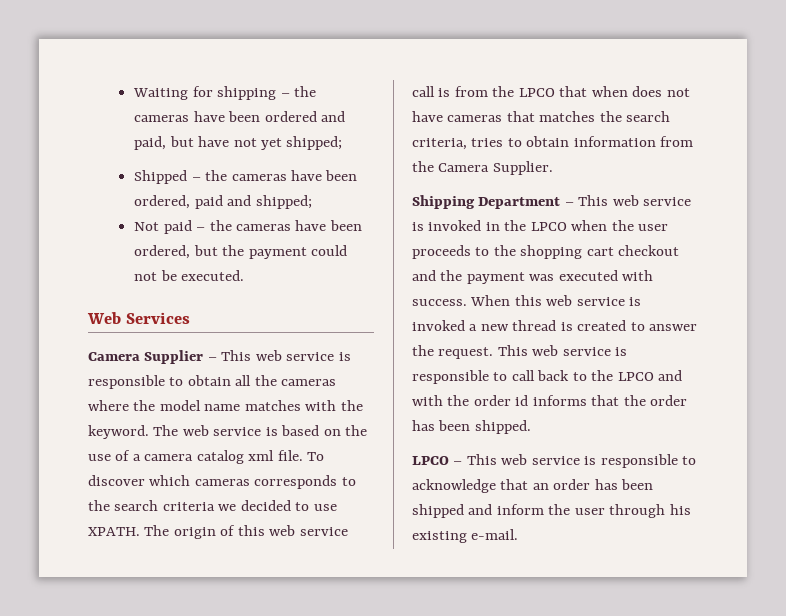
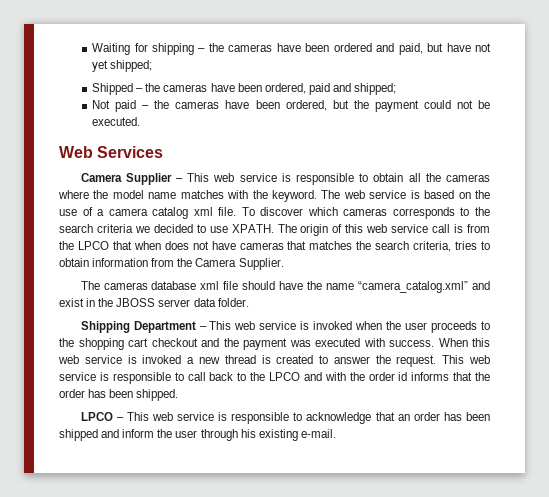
(553, 168) none -> [80,281,490,293] [59,298,249,307] // The cameras database xml file should have the name “camera_catalog.xml” and exist in the JBOSS server data folder.
[485,220,567,231] in the LPCO -> (353, 325) none

